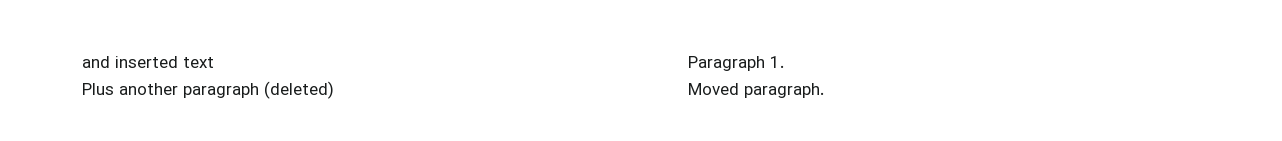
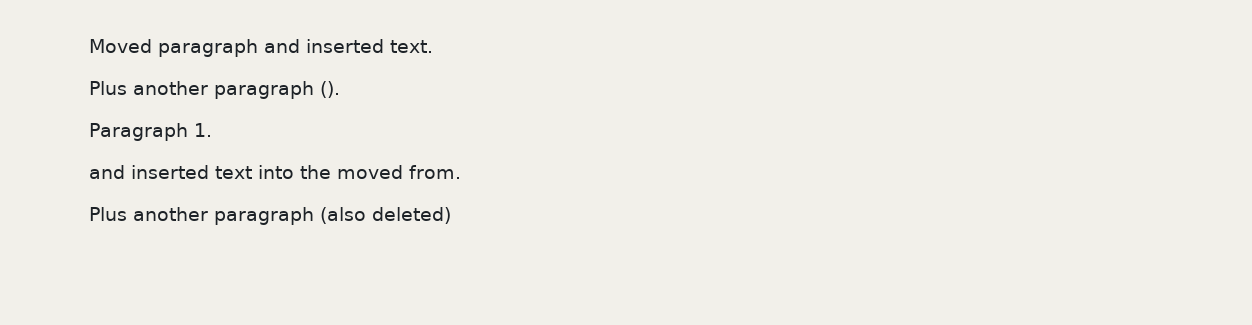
[82,56,214,68] [82,81,334,99] and inserted text // Plus another paragraph (deleted) -> [89,39,433,57] [89,81,340,99] Moved paragraph and inserted text. // Plus another paragraph ().
[688,83,824,98] Moved paragraph. -> [89,165,461,179] [89,207,451,225] and inserted text into the moved from. // Plus another paragraph (also deleted)

